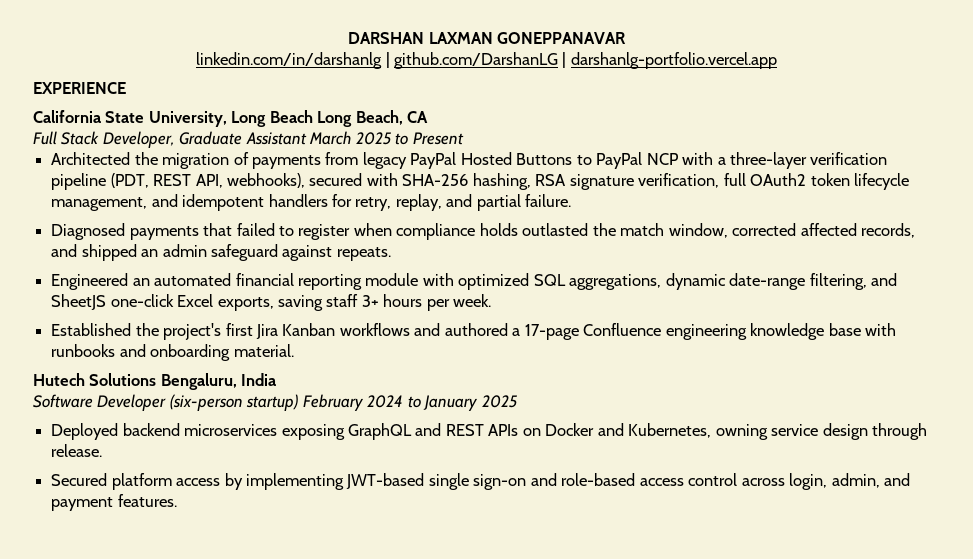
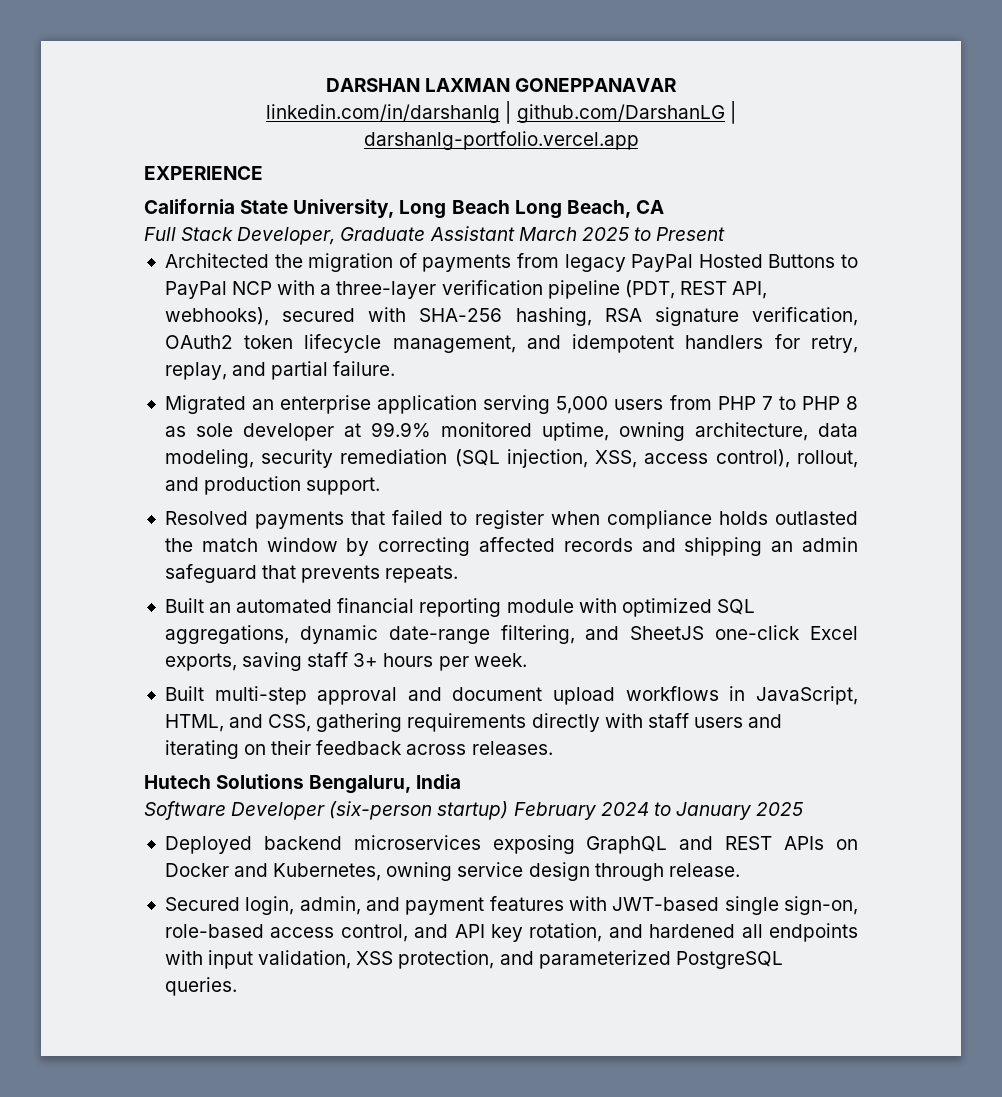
[723,173,746,186] full -> (858, 316) none
[51,223,126,240] Diagnosed -> [164,395,859,414] [164,422,859,441] [164,449,859,468] [164,476,381,495] [164,511,248,525] Migrated an enterprise application serving 5,000 users from PHP 7 to PHP 8 as sole developer at 99.9% monitored uptime, owning architecture, data modeling, security remediation (SQL injection, XSS, access control), rollout, and production support. // Resolved
[668,223,915,238] [51,244,137,261] window, corrected affected records, and shipped -> [266,537,763,556] window by correcting affected records and shipping
[282,245,333,261] against -> [262,565,381,583] that prevents
[51,273,129,290] Engineered -> [164,598,204,613] Built
[51,323,896,340] [51,344,294,361] Established the project's first Jira Kanban workflows and authored a 17-page Confluence engineering knowledge base with runbooks and onboarding material. -> [164,686,859,705] [164,713,783,732] [164,740,553,759] Built multi-step approval and document upload workflows in JavaScript, HTML, and CSS, gathering requirements directly with staff users and iterating on their feedback across releases.
[111,473,910,490] [51,494,177,511] platform access by implementing JWT-based single sign-on and role-based access control across login, admin, and payment features. -> [245,896,858,915] [164,923,859,942] [164,950,783,969] [164,977,237,996] login, admin, and payment features with JWT-based single sign-on, role-based access control, and API key rotation, and hardened all endpoints with input validation, XSS protection, and parameterized PostgreSQL queries.

